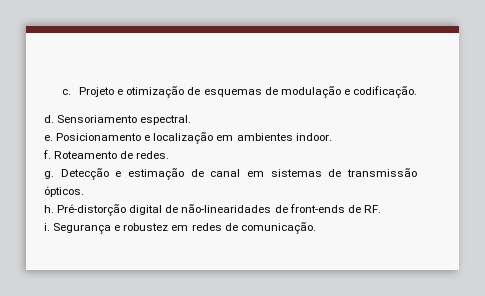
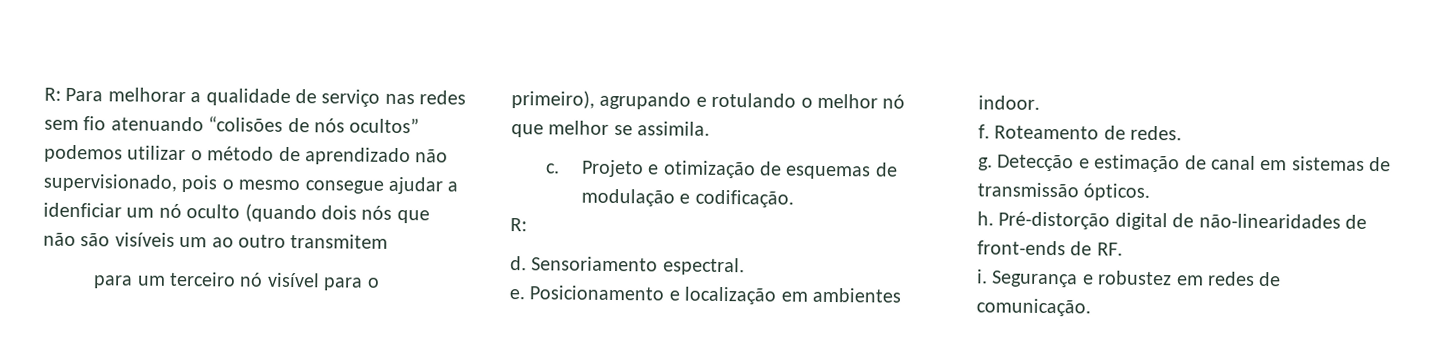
(61, 92) none -> [44,87,467,107] [44,116,420,134] [44,144,449,166] [43,173,459,195] [43,202,430,224] [43,232,389,249] [93,271,380,291] [511,90,906,110] [511,120,711,138] R: Para melhorar a qualidade de serviço nas redes sem fio atenuando “colisões de nós ocultos” podemos utilizar o método de aprendizado não supervisionado, pois o mesmo consegue ajudar a idenficiar um nó oculto (quando dois nós que não são visíveis um ao outro transmitem // para um terceiro nó visível para o primeiro), agrupando e rotulando o melhor nó que melhor se assimila. //
(417, 92) none -> [510,218,527,232] // R:

